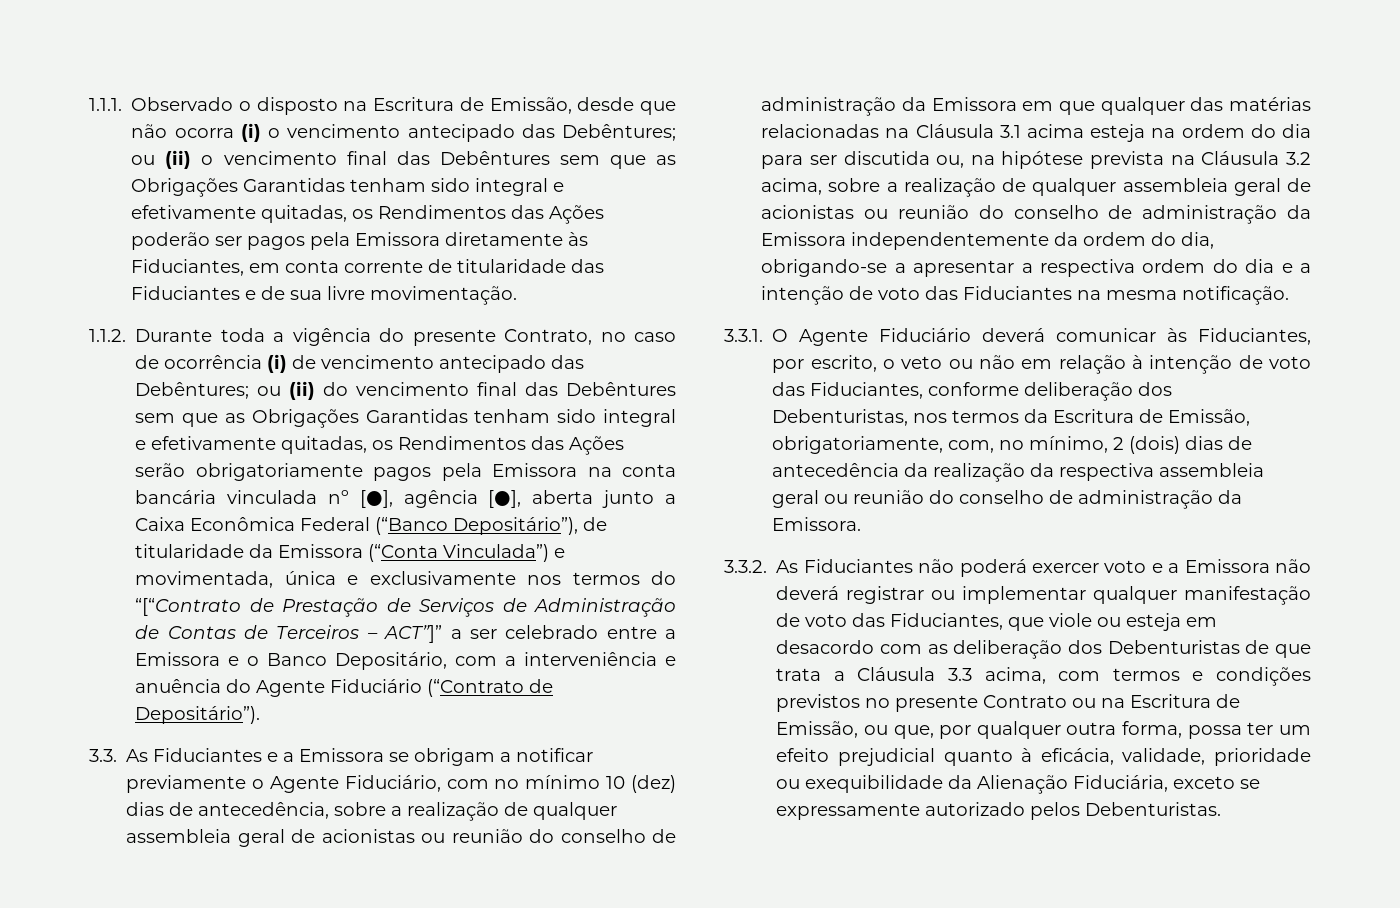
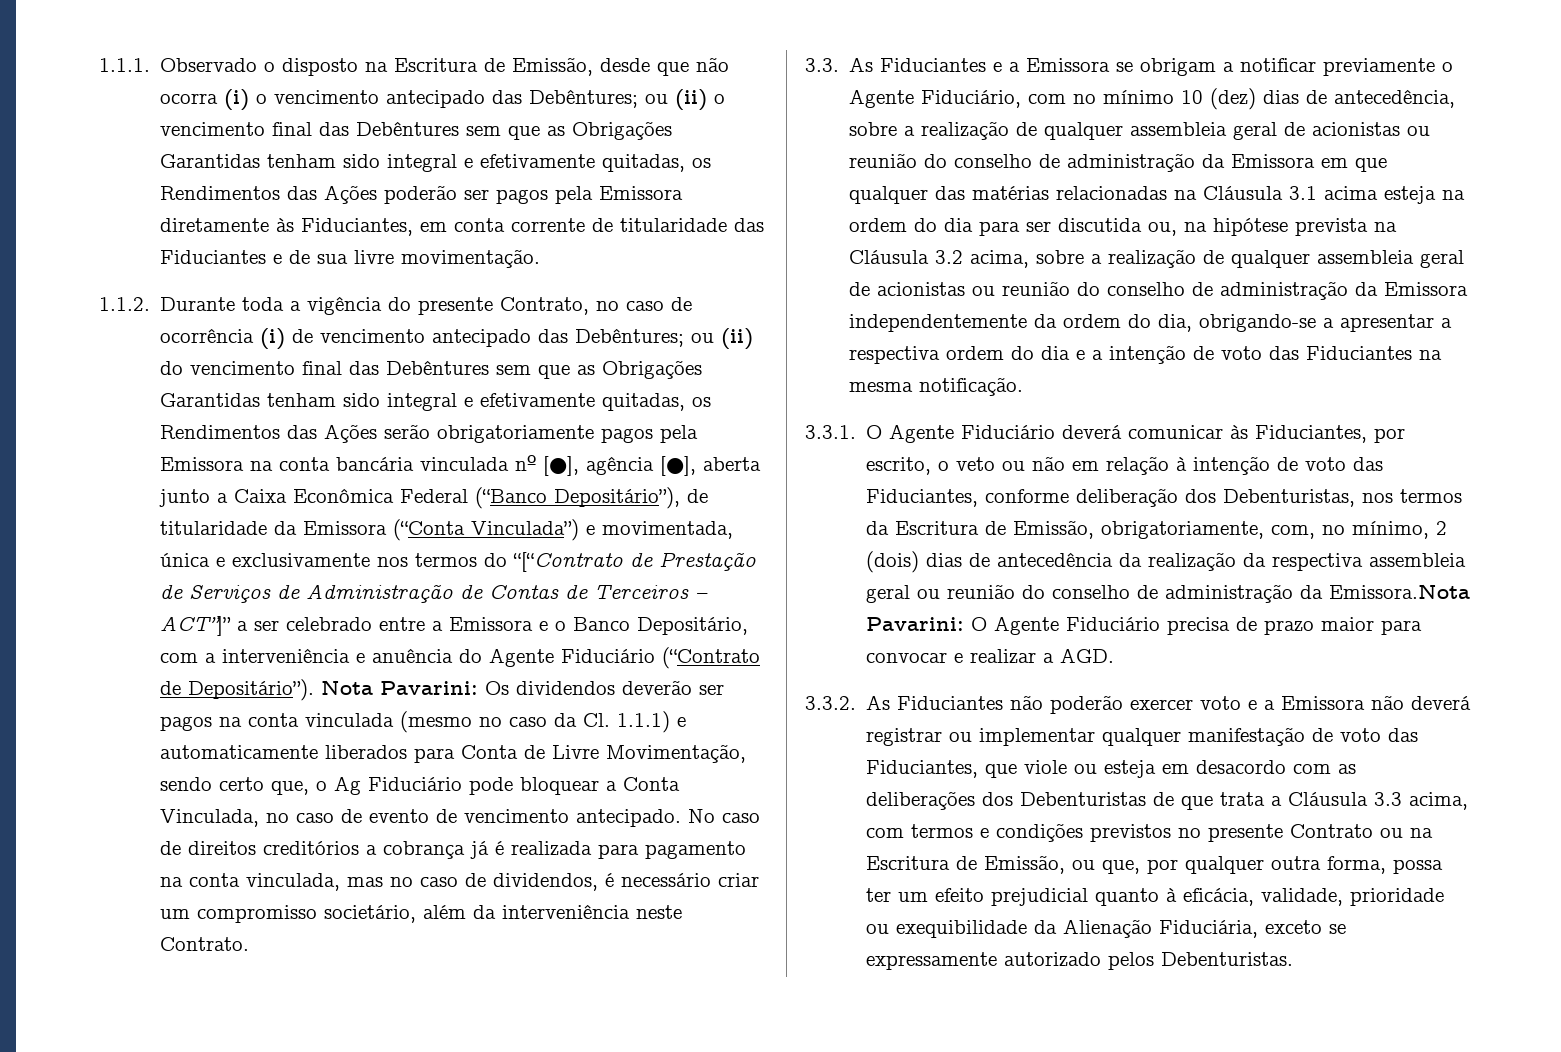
(261, 715) none -> [321,680,725,695] [160,711,687,733] [160,744,747,763] [160,776,681,795] [160,809,761,827] [160,841,747,859] [160,873,760,891] [160,904,683,923] [160,937,250,951] Nota Pavarini: Os dividendos deverão ser pagos na conta vinculada (mesmo no caso da Cl. 1.1.1) e automaticamente liberados para Conta de Livre Movimentação, sendo certo que, o Ag Fiduciário pode bloquear a Conta Vinculada, no caso de evento de vencimento antecipado. No caso de direitos creditórios a cobrança já é realizada para pagamento na conta vinculada, mas no caso de dividendos, é necessário criar um compromisso societário, além da interveniência neste Contrato.
[772,517,862,531] Emissora. -> [1329,584,1471,599] [866,616,1423,635] [866,648,1115,664] Emissora.Nota Pavarini: O Agente Fiduciário precisa de prazo maior para convocar e realizar a AGD.
[959,559,1027,577] poderá -> [1050,695,1124,714] poderão
[953,640,1063,659] deliberação -> [866,791,976,810] deliberações

